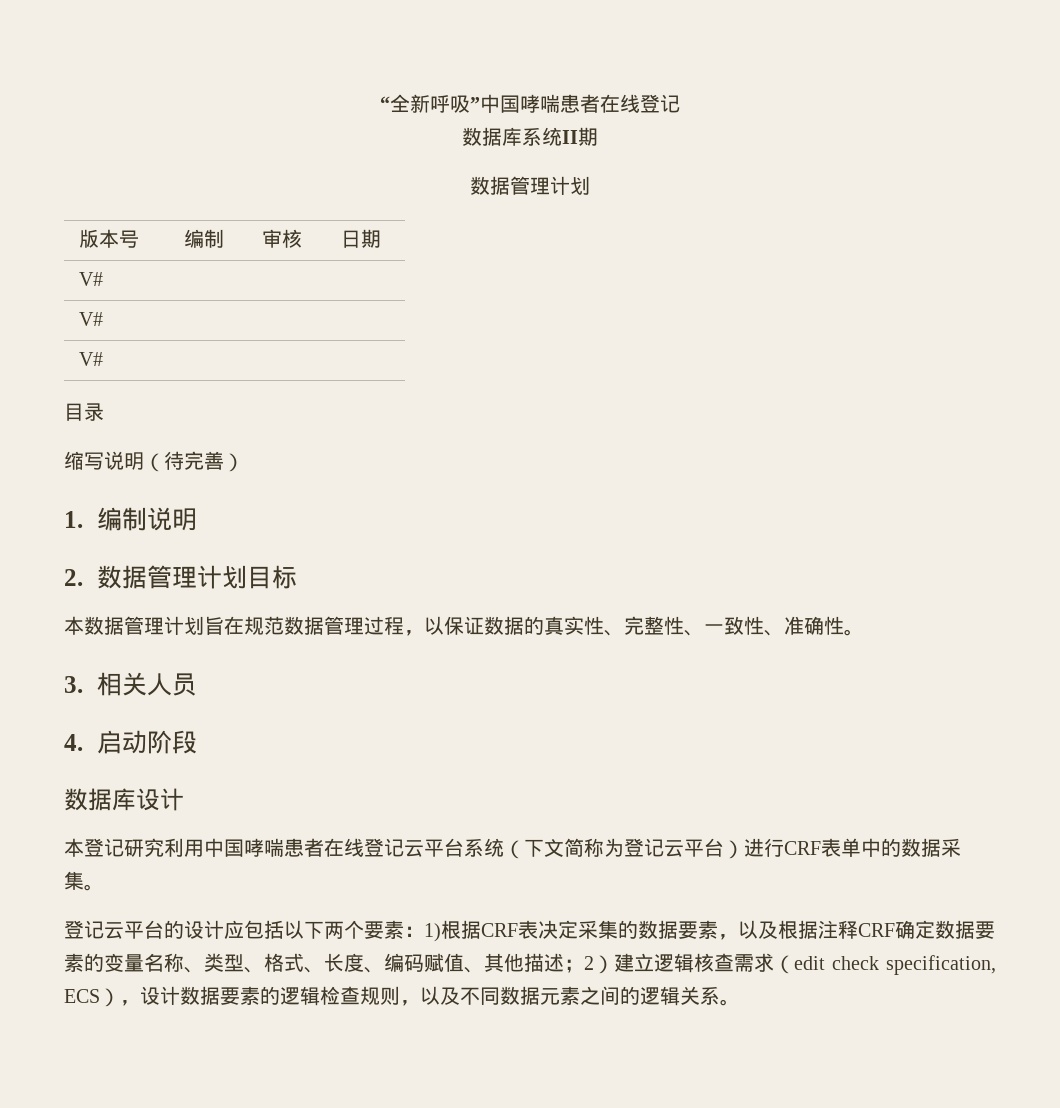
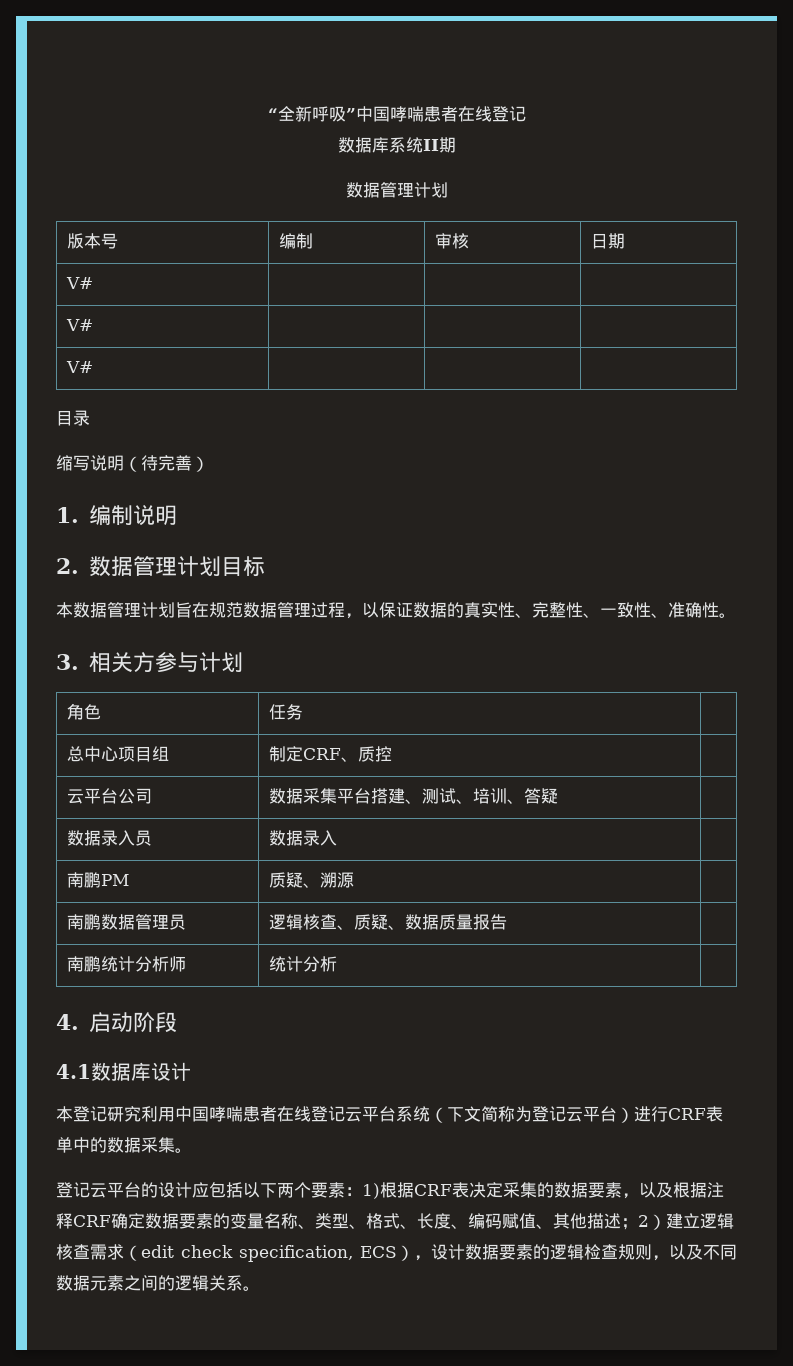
[147,673,198,696] 人员 -> [132,652,243,673] [67,703,102,720] [269,704,304,720] [67,746,170,762] [269,746,393,762] [67,788,153,804] [269,788,559,804] [67,830,153,846] [269,830,338,846] [67,872,130,888] [269,872,355,888] [67,914,187,930] [269,914,508,930] [67,956,187,972] [269,956,338,972] 方参与计划 // 角色 | 任务 | // 总中心项目组 | 制定CRF、质控 | // 云平台公司 | 数据采集平台搭建、测试、培训、答疑 | // 数据录入员 | 数据录入 | // 南鹏PM | 质疑、溯源 | // 南鹏数据管理员 | 逻辑核查、质疑、数据质量报告 | // 南鹏统计分析师 | 统计分析 |
(198, 742) none -> [56,1064,91,1079] 4.1

